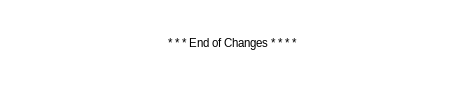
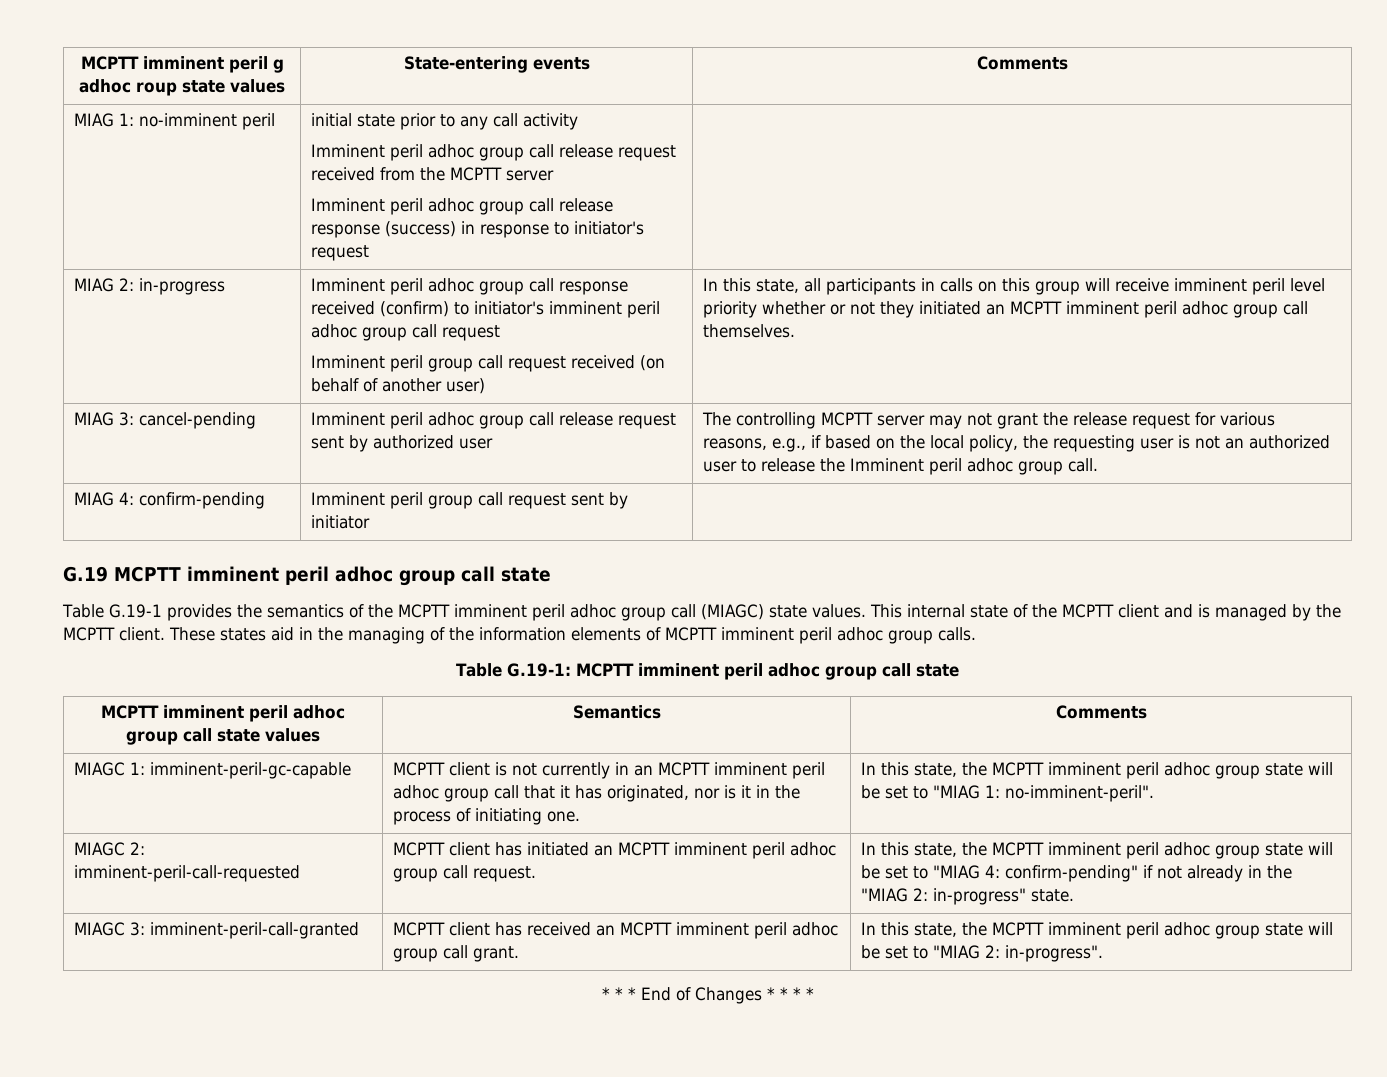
(167, 42) none -> [80,56,284,73] [79,79,285,96] [403,56,590,73] [976,56,1068,70] [73,113,275,130] [310,113,578,130] [310,144,676,161] [310,167,554,181] [310,198,613,215] [310,221,644,238] [310,245,369,261] [73,278,225,295] [310,278,628,295] [310,301,660,318] [310,324,500,341] [310,355,665,372] [310,378,485,394] [702,278,1325,295] [702,301,1308,318] [702,324,795,338] [73,412,256,429] [310,412,676,429] [310,435,493,452] [701,412,1275,429] [702,435,1330,452] [702,458,1098,475] [73,492,265,509] [310,492,628,509] [310,515,370,529] [63,566,551,586] [62,604,1341,621] [63,627,976,644] [456,663,959,680] [101,705,345,722] [126,728,320,745] [572,705,661,719] [1055,705,1147,719] [73,762,351,779] [392,762,825,779] [392,785,800,802] [392,808,580,825] [860,762,1333,779] [860,785,1154,802] [73,842,145,856] [73,865,300,882] [392,842,836,859] [392,865,536,882] [860,842,1333,859] [860,865,1292,882] [860,888,1074,905] [73,922,359,939] [392,922,838,939] [392,945,519,962] [860,922,1333,939] [860,945,1103,962] MCPTT imminent peril g adhoc roup state values | State-entering events | Comments // MIAG 1: no-imminent peril | initial state prior to any call activity // Imminent peril adhoc group call release request received from the MCPTT server // Imminent peril adhoc group call release response (success) in response to initiator's request | // MIAG 2: in-progress | Imminent peril adhoc group call response received (confirm) to initiator's imminent peril adhoc group call request // Imminent peril group call request received (on behalf of another user) | In this state, all participants in calls on this group will receive imminent peril level priority whether or not they initiated an MCPTT imminent peril adhoc group call themselves. // MIAG 3: cancel-pending | Imminent peril adhoc group call release request sent by authorized user | The controlling MCPTT server may not grant the release request for various reasons, e.g., if based on the local policy, the requesting user is not an authorized user to release the Imminent peril adhoc group call. // MIAG 4: confirm-pending | Imminent peril group call request sent by initiator | // G.19 MCPTT imminent peril adhoc group call state // Table G.19-1 provides the semantics of the MCPTT imminent peril adhoc group call (MIAGC) state values. This internal state of the MCPTT client and is managed by the MCPTT client. These states aid in the managing of the information elements of MCPTT imminent peril adhoc group calls. // Table G.19-1: MCPTT imminent peril adhoc group call state // MCPTT imminent peril adhoc group call state values | Semantics | Comments // MIAGC 1: imminent-peril-gc-capable | MCPTT client is not currently in an MCPTT imminent peril adhoc group call that it has originated, nor is it in the process of initiating one. | In this state, the MCPTT imminent peril adhoc group state will be set to "MIAG 1: no-imminent-peril". // MIAGC 2: imminent-peril-call-requested | MCPTT client has initiated an MCPTT imminent peril adhoc group call request. | In this state, the MCPTT imminent peril adhoc group state will be set to "MIAG 4: confirm-pending" if not already in the "MIAG 2: in-progress" state. // MIAGC 3: imminent-peril-call-granted | MCPTT client has received an MCPTT imminent peril adhoc group call grant. | In this state, the MCPTT imminent peril adhoc group state will be set to "MIAG 2: in-progress". //

